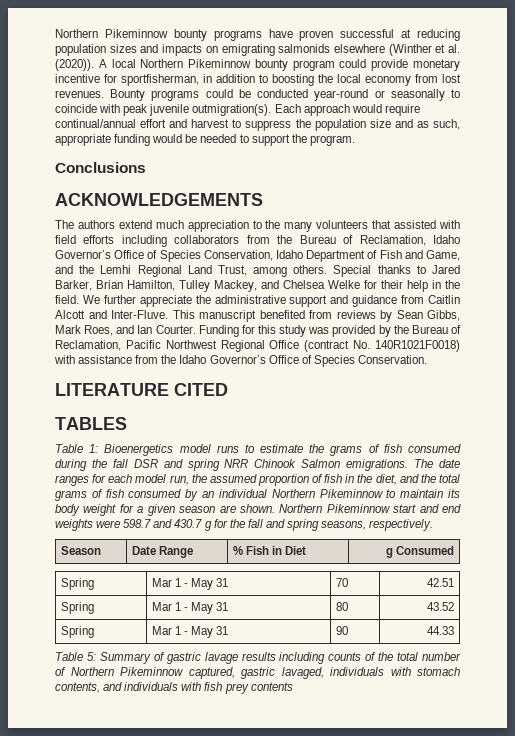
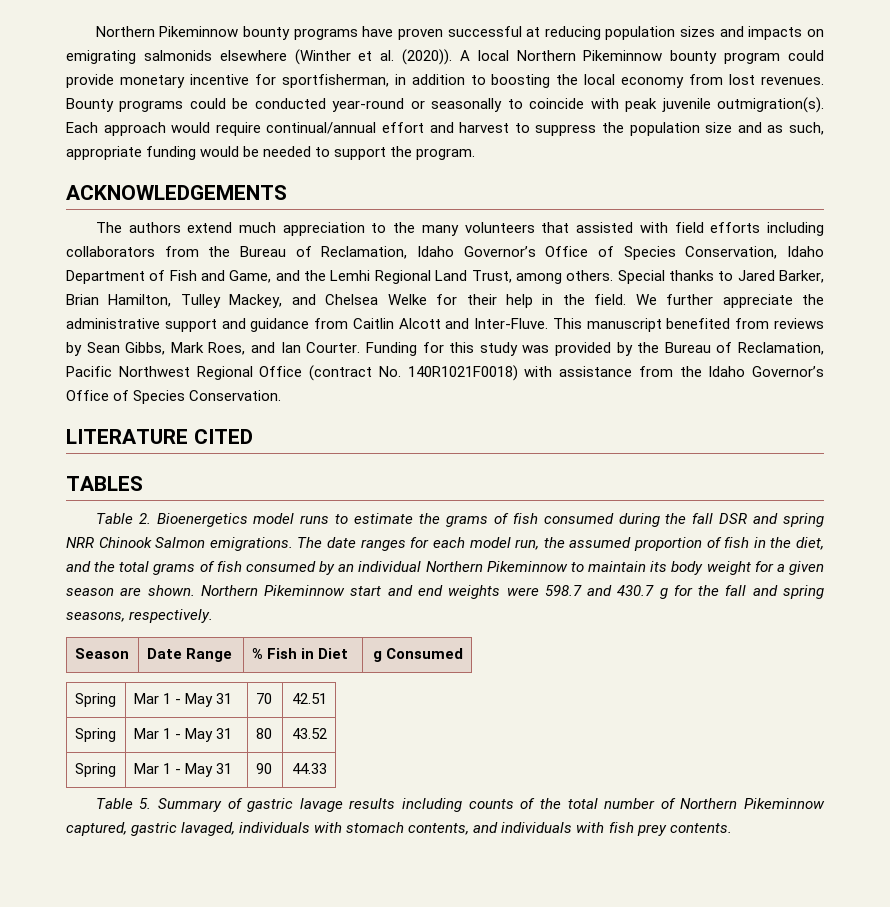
[55,162,146,173] // Conclusions -> (476, 154) none
[89,444,99,453] 1: -> [138,513,151,524] 2.
[86,652,96,661] 5: -> [139,798,152,809] 5.
[250,682,293,691] contents -> [669,823,732,833] contents.

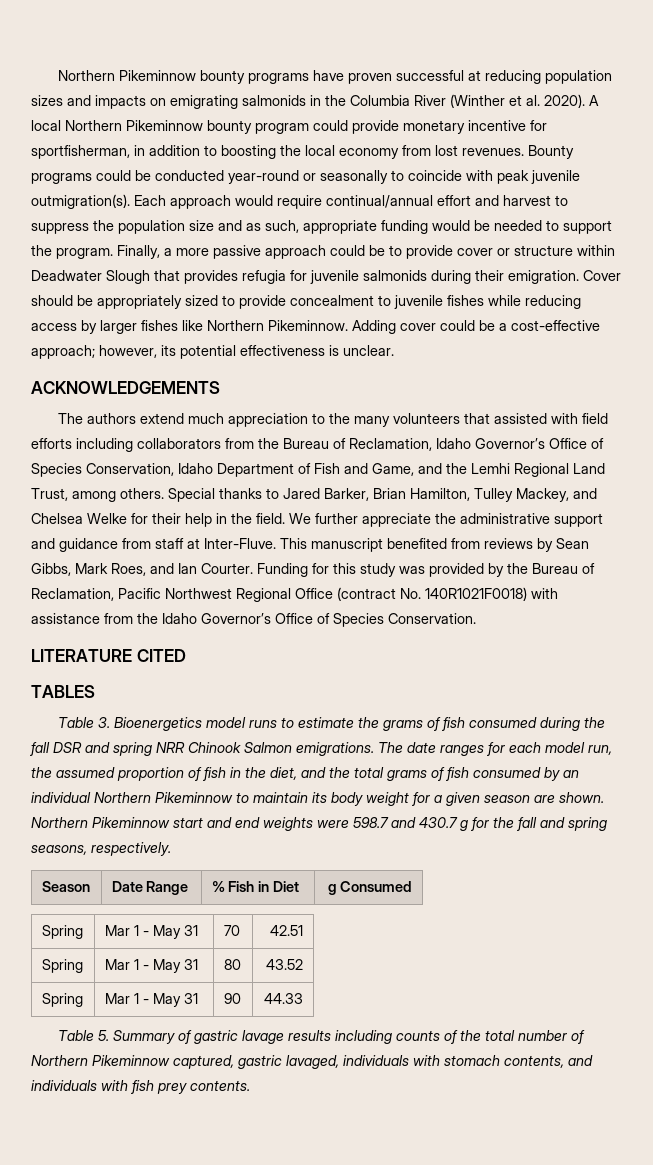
[219,50,287,61] elsewhere -> [310,95,446,106] in the Columbia River
[402,49,453,65] (2020)). -> [544,94,585,108] 2020).
(476, 154) none -> [117,245,615,259] [31,270,621,284] [31,295,581,309] [31,320,600,334] [31,345,394,359] Finally, a more passive approach could be to provide cover or structure within Deadwater Slough that provides refugia for juvenile salmonids during their emigration. Cover should be appropriately sized to provide concealment to juvenile fishes while reducing access by larger fishes like Northern Pikeminnow. Adding cover could be a cost-effective approach; however, its potential effectiveness is unclear.
[352,318,470,329] Caitlin Alcott and -> [155,538,200,549] staff at
[138,513,151,524] 2. -> [97,717,110,728] 3.

